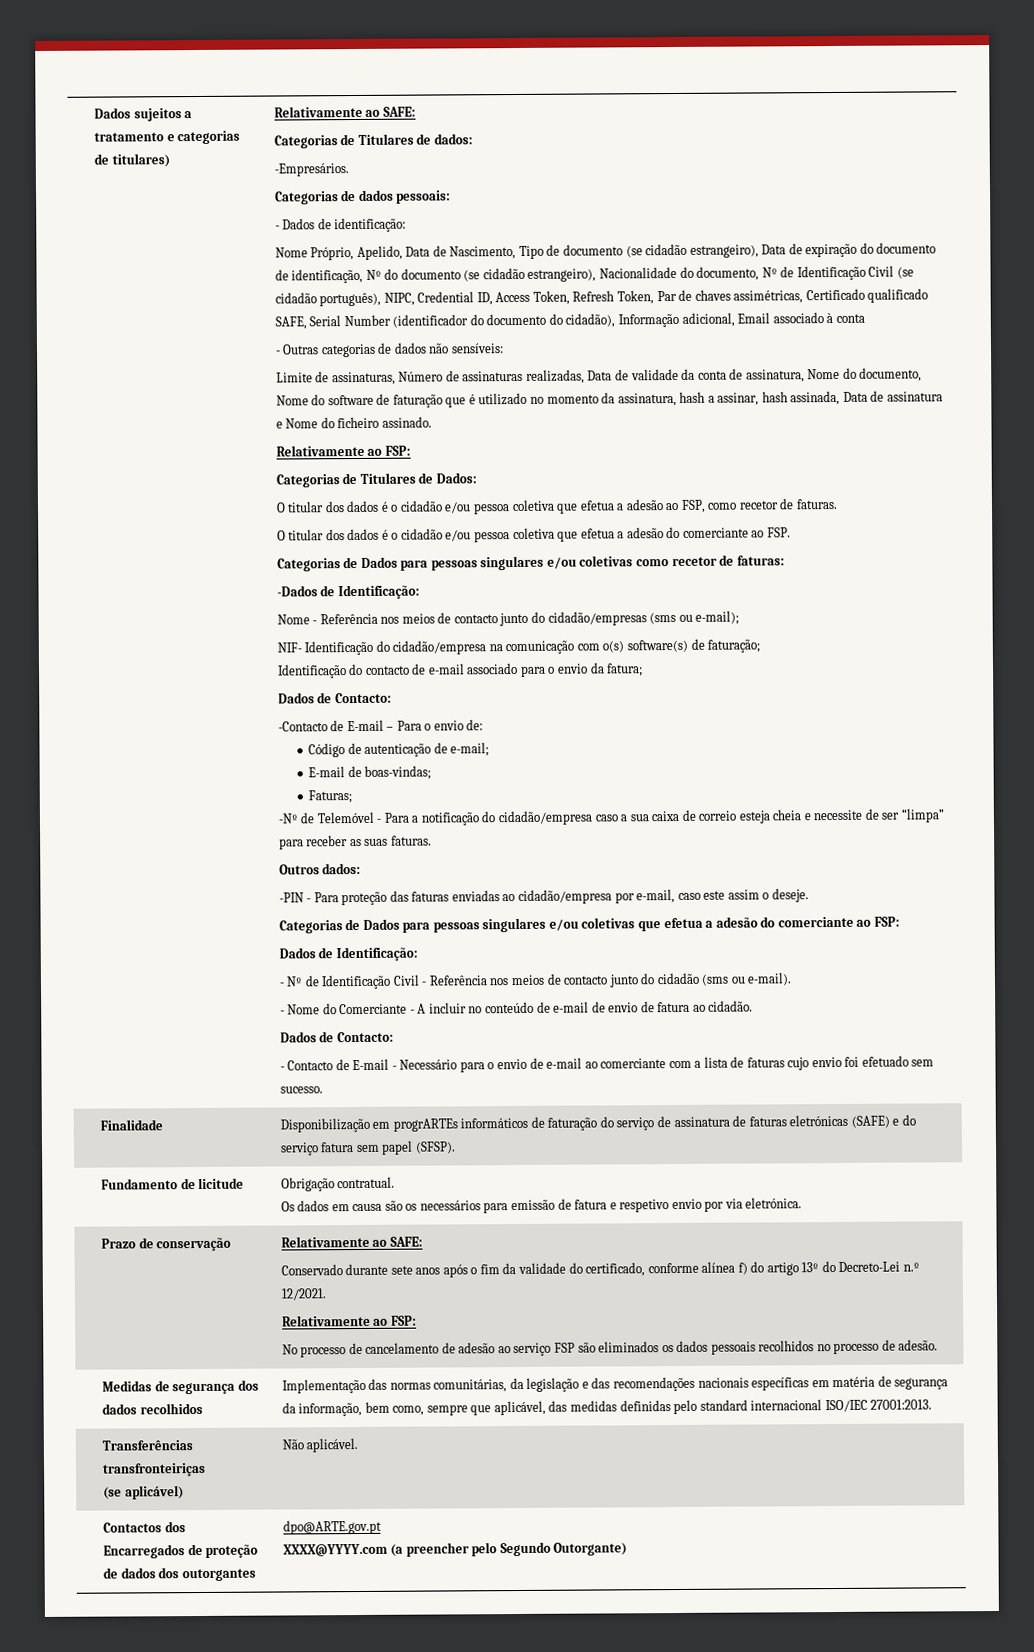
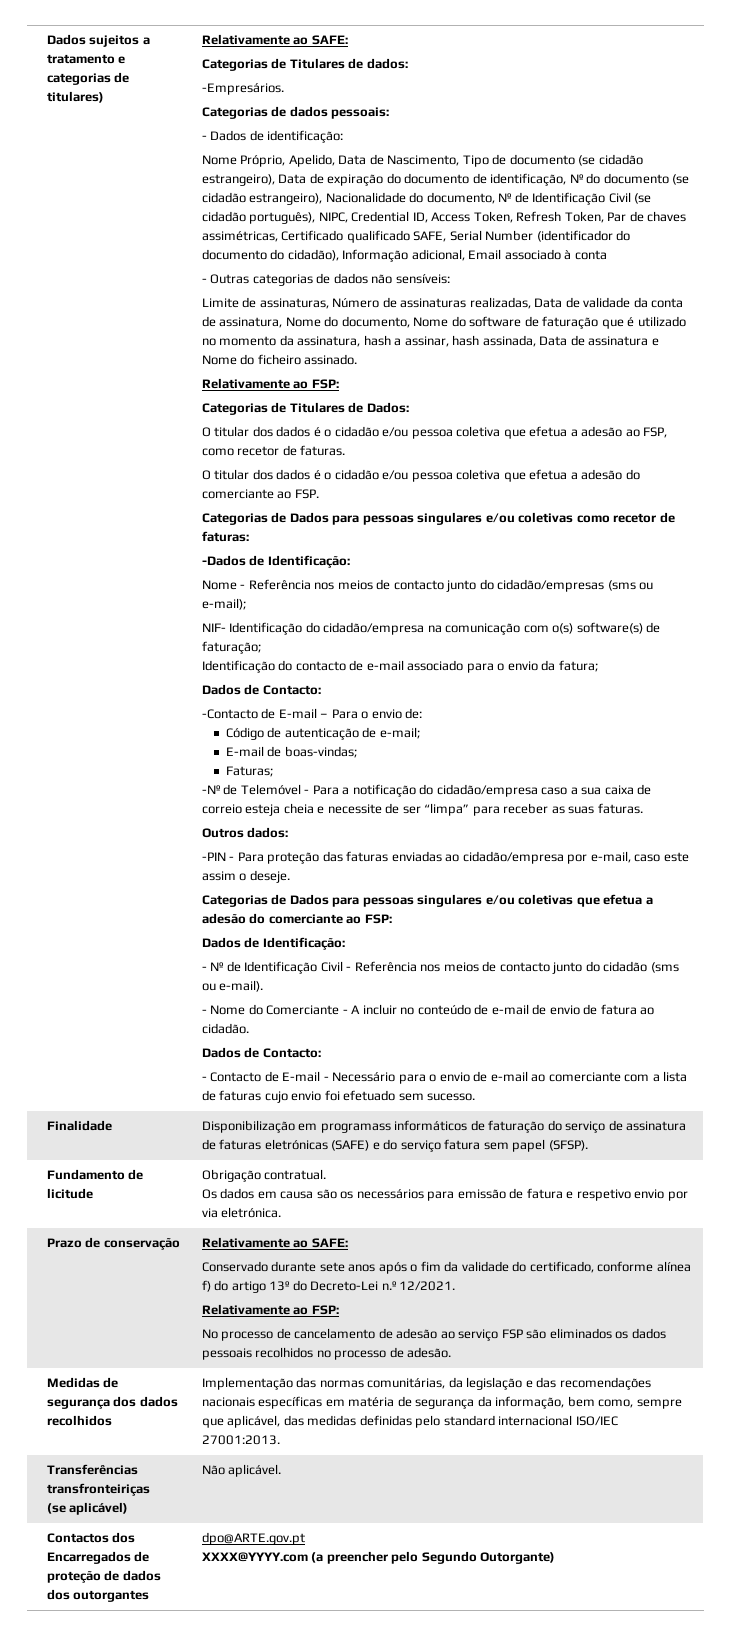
[392,1118,458,1132] progrARTEs -> [320,1123,391,1133] programass

